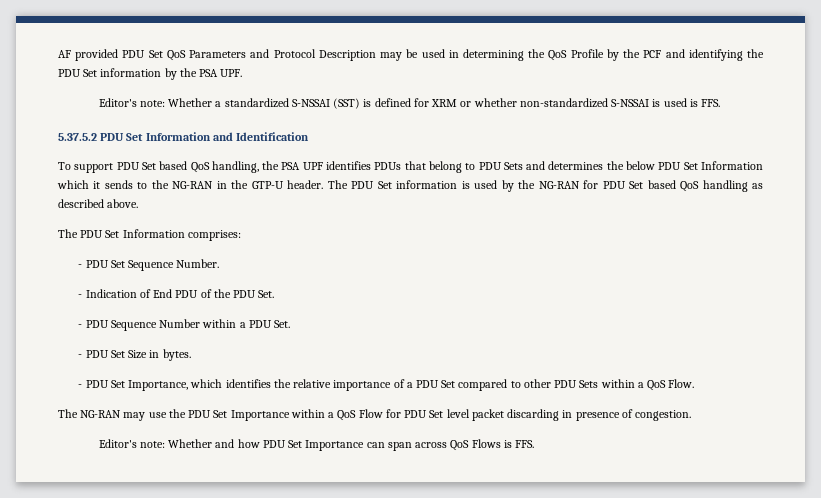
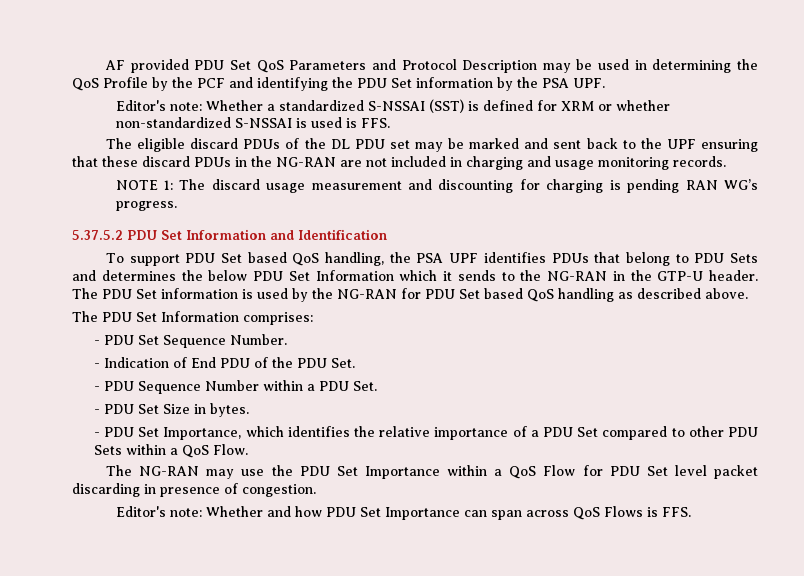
(721, 103) none -> [105,138,759,152] [72,156,726,170] [115,179,758,193] [115,201,177,211] // The eligible discard PDUs of the DL PDU set may be marked and sent back to the UPF ensuring that these discard PDUs in the NG-RAN are not included in charging and usage monitoring records. // NOTE 1: The discard usage measurement and discounting for charging is pending RAN WG’s progress.

